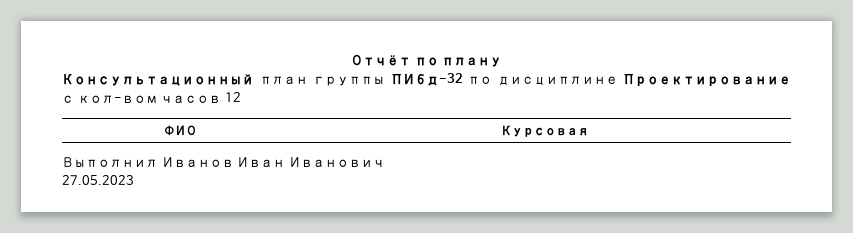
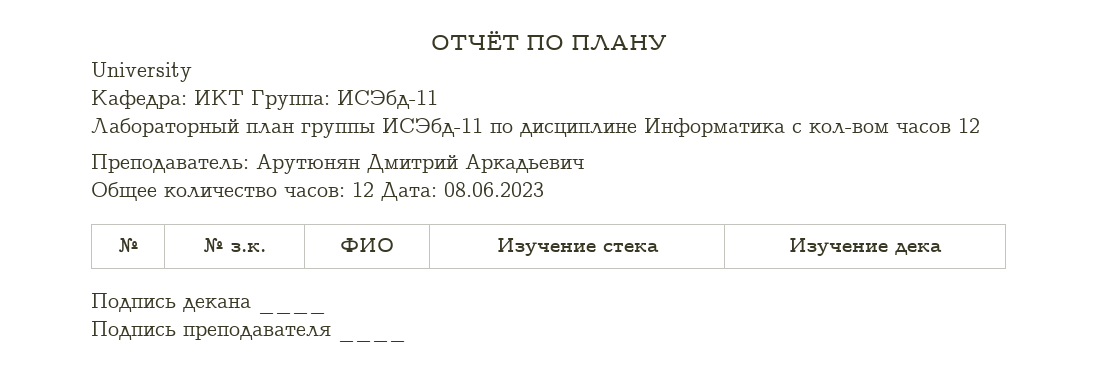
[350,54,503,67] [62,73,254,86] Отчёт по плану // Консультационный -> [430,31,667,50] [91,62,192,82] [91,90,438,110] [91,118,239,137] ОТЧЁТ ПО ПЛАНУ // University // Кафедра: ИКТ Группа: ИСЭбд-11 // Лабораторный
[390,73,463,86] ПИбд-32 -> [382,118,483,137] ИСЭбд-11
[623,73,791,87] Проектирование -> [644,118,785,137] Информатика
[164,125,197,136] [500,125,589,137] [62,157,385,168] [62,175,134,185] // ФИО | Курсовая // Выполнил Иванов Иван Иванович // 27.05.2023 -> [91,154,584,174] [91,182,544,201] [117,237,139,253] [203,237,266,253] [340,238,394,252] [496,238,659,256] [789,238,942,256] [91,293,326,314] [91,321,406,342] // Преподаватель: Арутюнян Дмитрий Аркадьевич // Общее количество часов: 12 Дата: 08.06.2023 // № | № з.к. | ФИО | Изучение стека | Изучение дека // Подпись декана ____ // Подпись преподавателя ____

